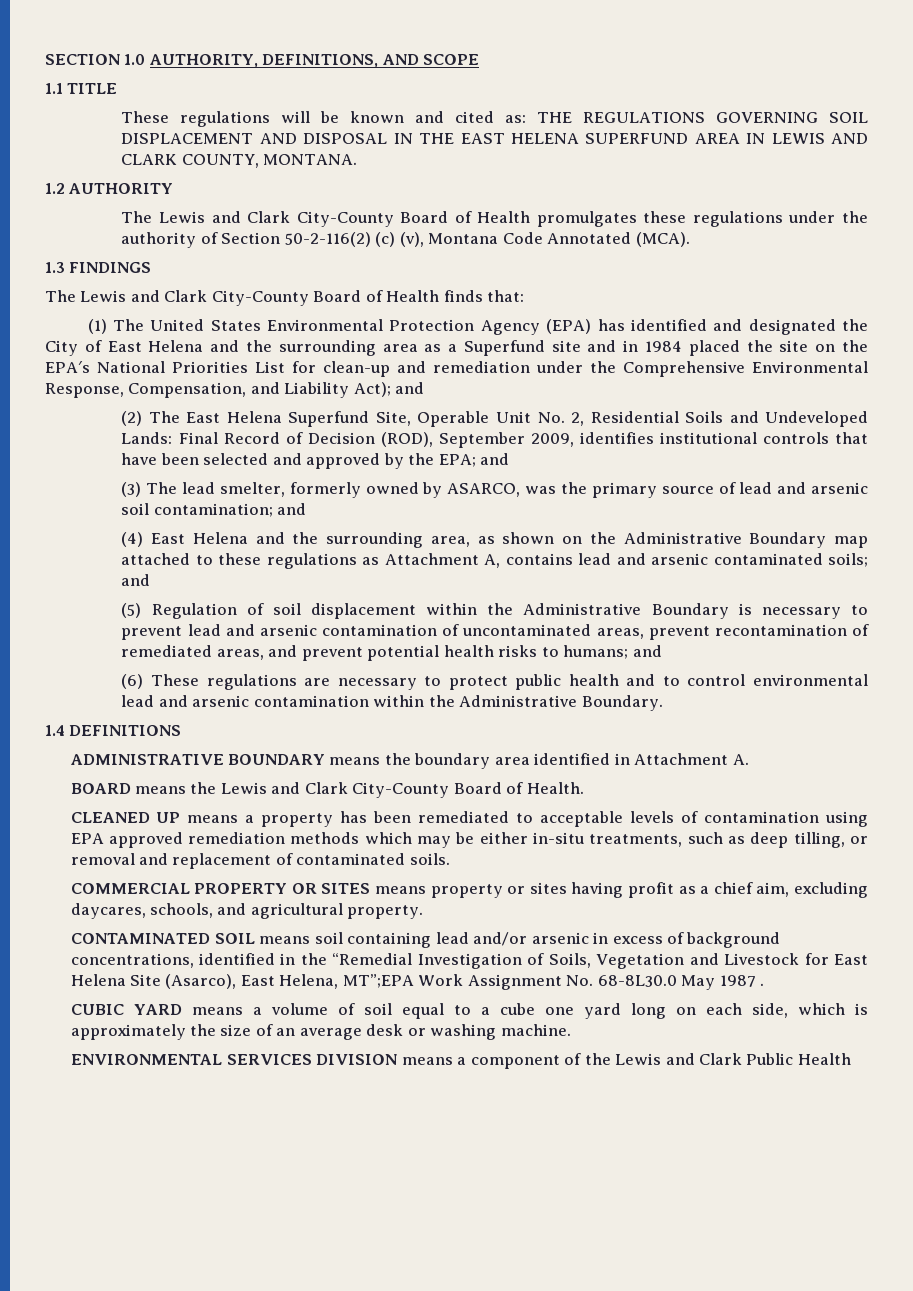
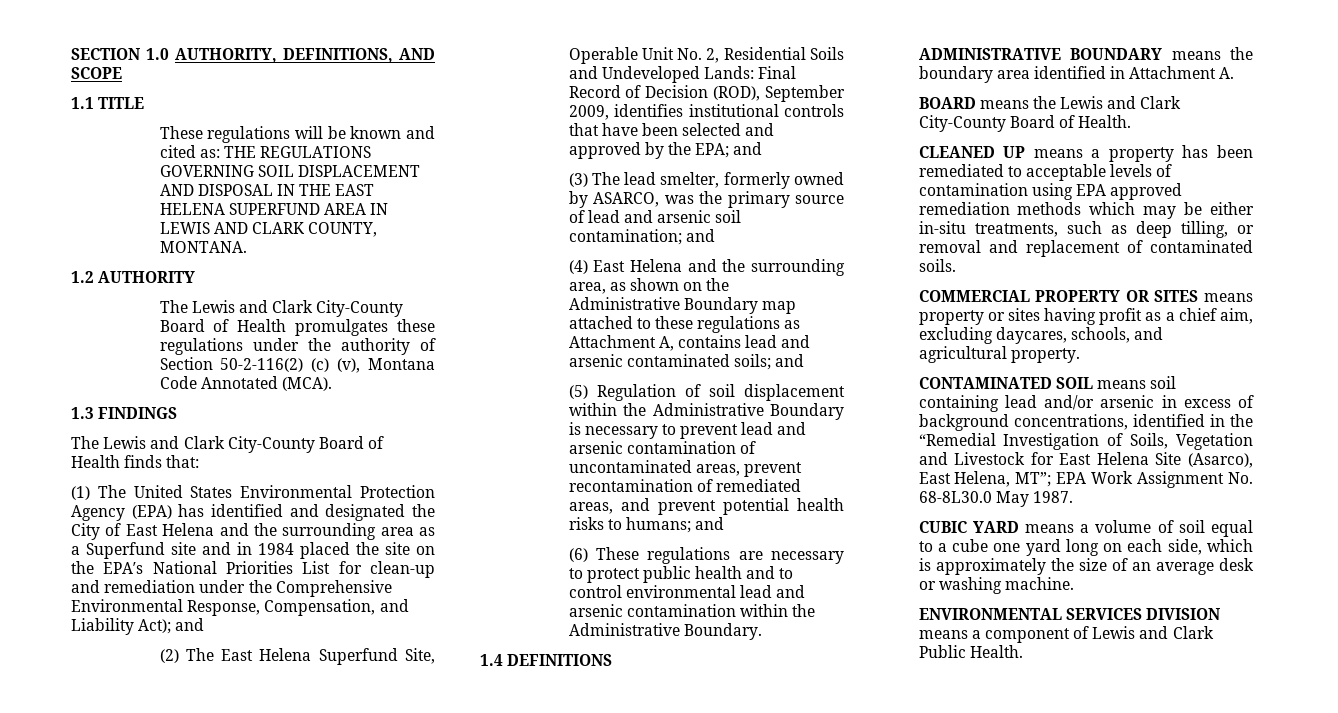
[342,974,414,988] MT”;EPA -> [1015,472,1087,487] MT”; EPA
[719,975,764,987] 1987 . -> [1032,491,1073,503] 1987.
[584,1053,611,1065] the -> (1090, 632) none
[797,1053,851,1065] Health -> [969,645,1023,658] Health.

